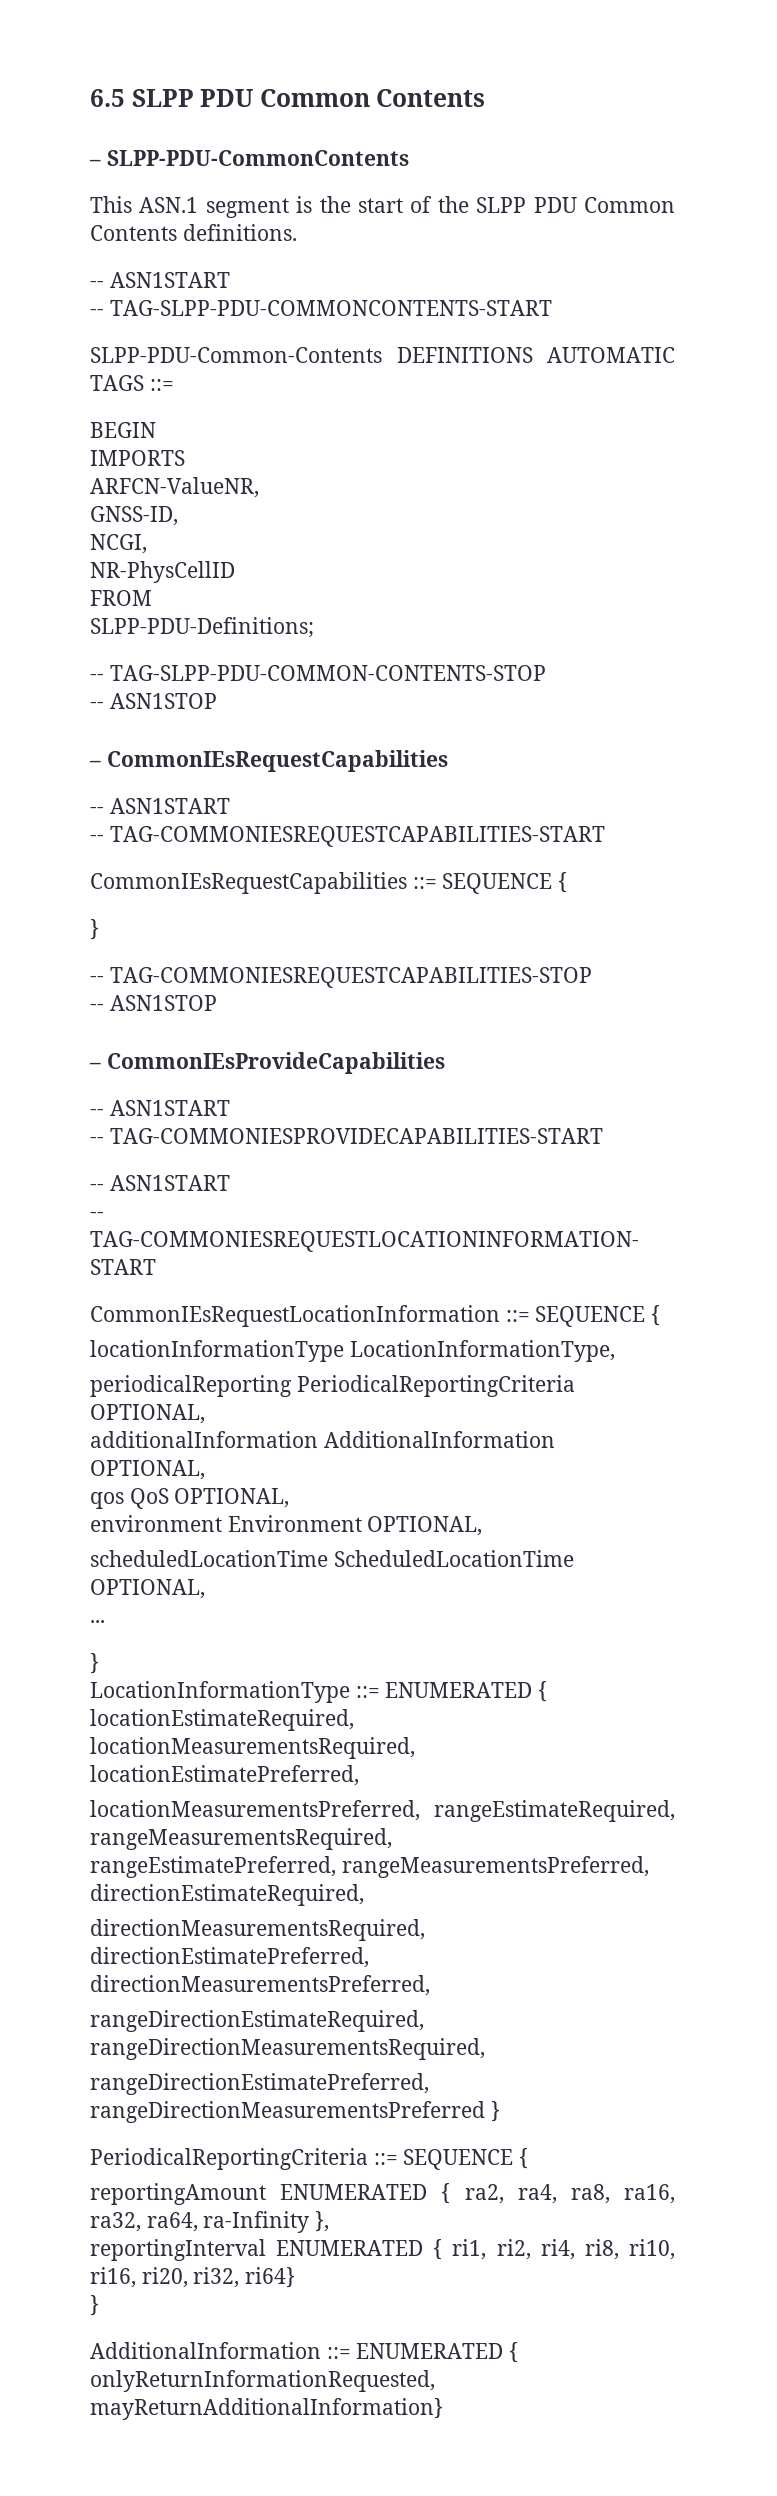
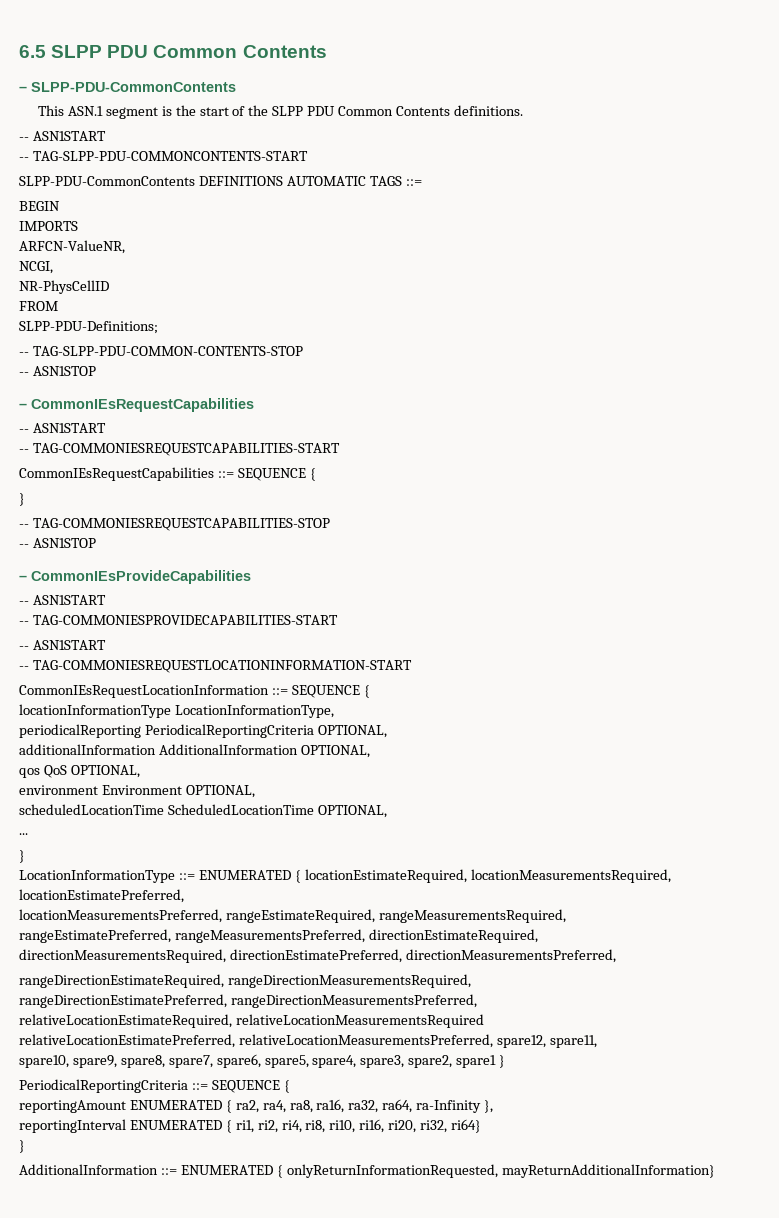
[90,347,382,363] SLPP-PDU-Common-Contents -> [19,176,195,186] SLPP-PDU-CommonContents
[90,506,178,526] // GNSS-ID, -> (125, 247) none
[90,2101,485,2123] rangeDirectionMeasurementsPreferred -> [230,994,477,1008] [19,1014,484,1028] [19,1034,597,1048] [19,1054,497,1068] rangeDirectionMeasurementsPreferred, // relativeLocationEstimateRequired, relativeLocationMeasurementsRequired // relativeLocationEstimatePreferred, relativeLocationMeasurementsPreferred, spare12, spare11, // spare10, spare9, spare8, spare7, spare6, spare5, spare4, spare3, spare2, spare1

